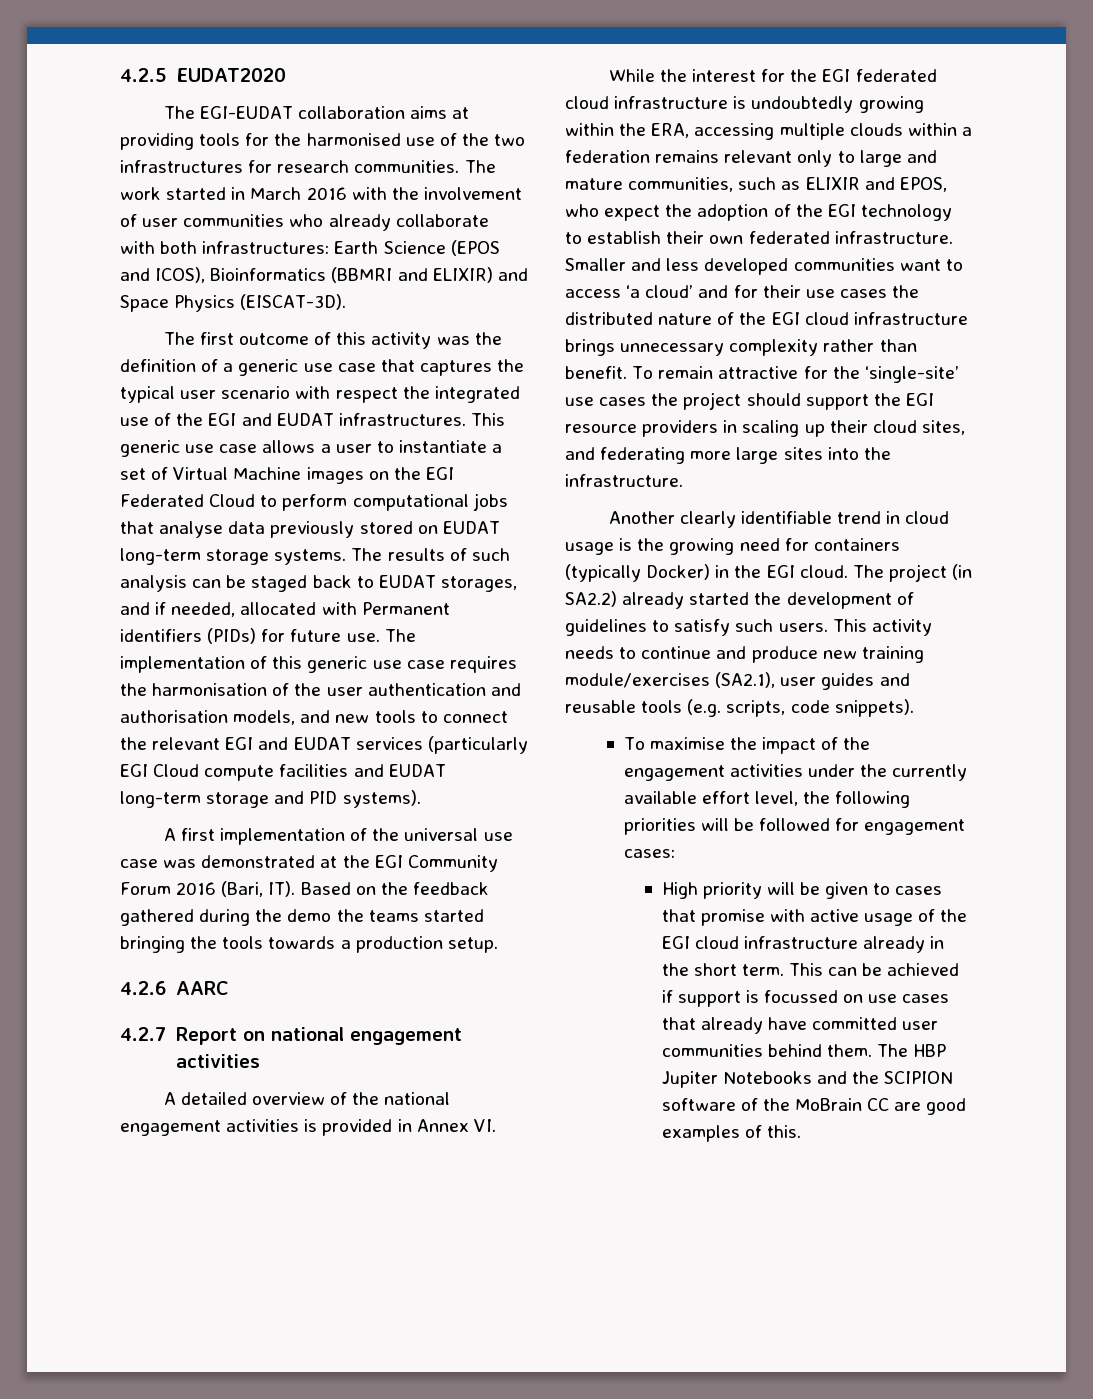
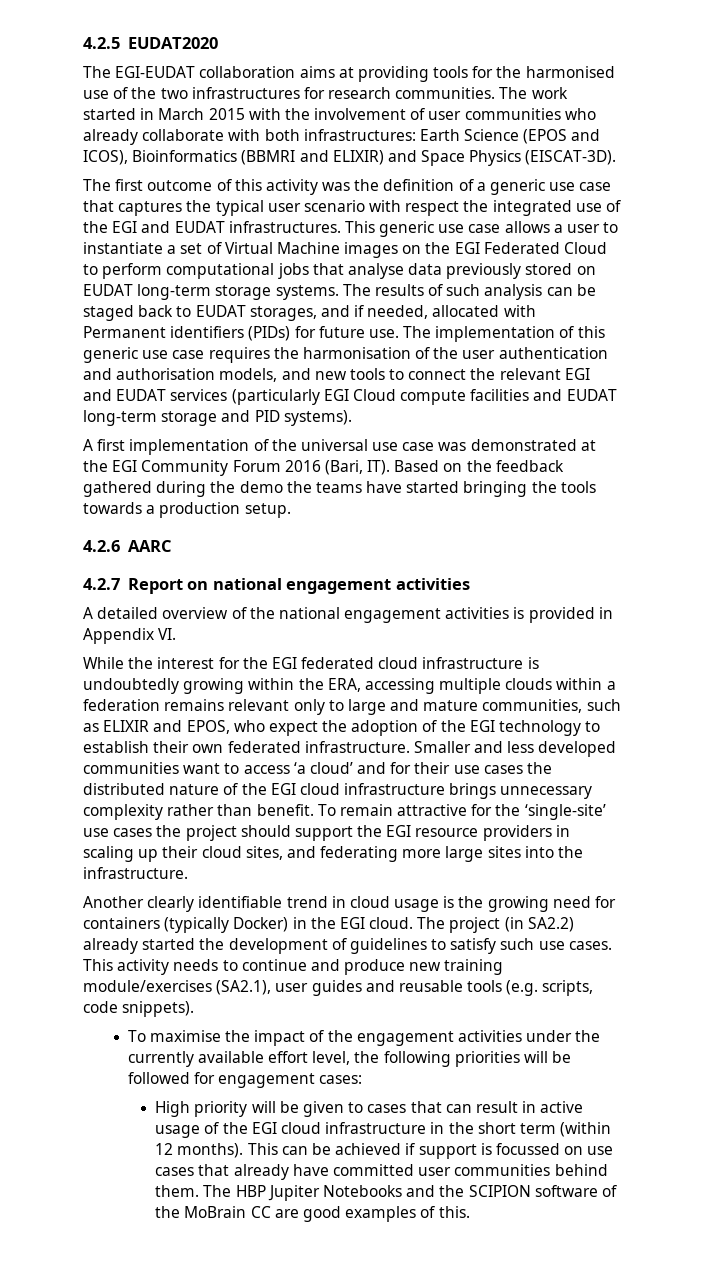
[306,187,347,200] 2016 -> [208,108,245,120] 2015
(419, 916) none -> [366,481,403,493] have
[416,1119,469,1132] Annex -> [83,628,154,644] Appendix
[778,623,828,632] users. -> [538,941,612,950] use cases.
[700,909,805,926] promise with -> [445,1101,537,1113] can result in
[863,936,926,953] already -> (427, 1128) none
[741,964,784,976] term. -> [519,1122,612,1137] [155,1143,244,1158] term (within 12 months).

